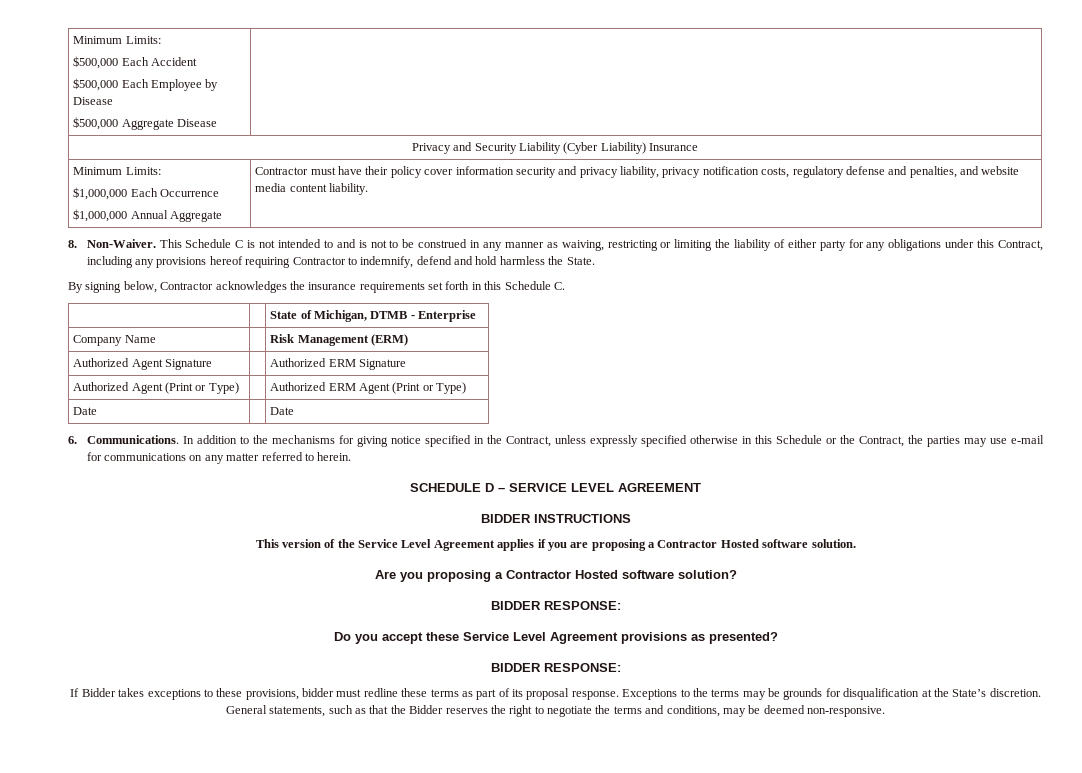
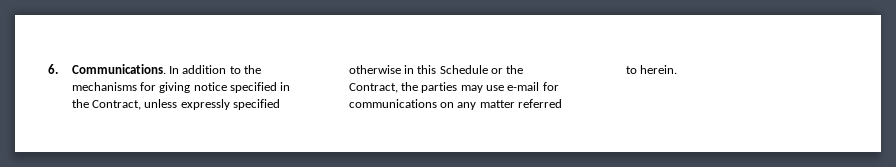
[73,36,161,44] [73,56,198,69] [73,78,219,91] [73,97,114,105] [73,117,218,130] [411,142,699,154] [73,167,161,175] [73,187,220,200] [73,209,223,222] [255,166,1020,178] [255,183,369,195] [68,239,1043,251] [86,256,595,268] [68,281,565,293] [270,310,477,322] [73,335,156,346] [270,334,409,346] [73,358,213,370] [270,358,407,370] [73,382,239,394] [270,382,467,394] [73,407,98,415] [270,407,295,415] Minimum Limits: // $500,000 Each Accident // $500,000 Each Employee by Disease // $500,000 Aggregate Disease | // Privacy and Security Liability (Cyber Liability) Insurance // Minimum Limits: // $1,000,000 Each Occurrence // $1,000,000 Annual Aggregate | Contractor must have their policy cover information security and privacy liability, privacy notification costs, regulatory defense and penalties, and website media content liability. // 8. Non-Waiver. This Schedule C is not intended to and is not to be construed in any manner as waiving, restricting or limiting the liability of either party for any obligations under this Contract, including any provisions hereof requiring Contractor to indemnify, defend and hold harmless the State. // By signing below, Contractor acknowledges the insurance requirements set forth in this Schedule C. // | | State of Michigan, DTMB - Enterprise // Company Name | | Risk Management (ERM) // Authorized Agent Signature | | Authorized ERM Signature // Authorized Agent (Print or Type) | | Authorized ERM Agent (Print or Type) // Date | | Date // -> (48, 69) none
[410,483,701,492] [480,514,631,523] [255,539,856,551] [374,570,737,582] [490,601,621,610] [333,632,778,644] [490,663,621,672] [70,688,1041,700] [225,705,886,717] // SCHEDULE D – SERVICE LEVEL AGREEMENT // BIDDER INSTRUCTIONS // This version of the Service Level Agreement applies if you are proposing a Contractor Hosted software solution. // Are you proposing a Contractor Hosted software solution? // BIDDER RESPONSE: // Do you accept these Service Level Agreement provisions as presented? // BIDDER RESPONSE: // If Bidder takes exceptions to these provisions, bidder must redline these terms as part of its proposal response. Exceptions to the terms may be grounds for disqualification at the State’s discretion. General statements, such as that the Bidder reserves the right to negotiate the terms and conditions, may be deemed non-responsive. -> (677, 69) none

